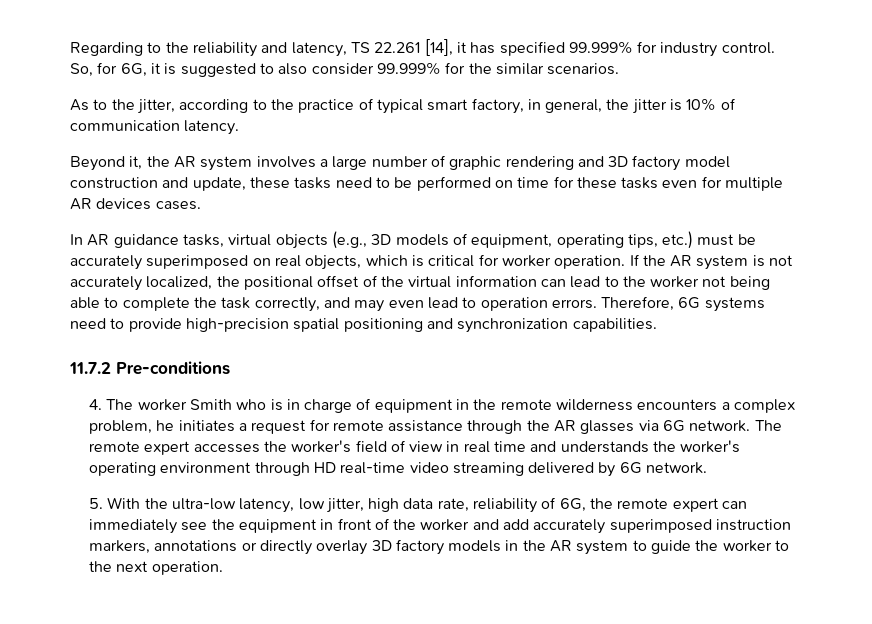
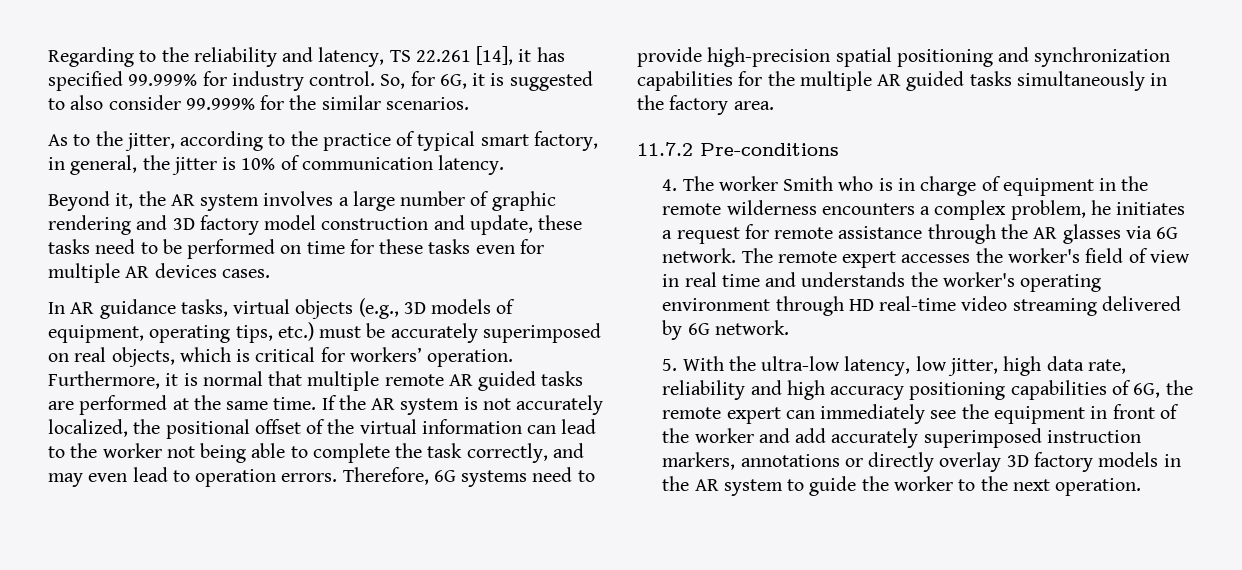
[501,255,626,269] worker operation. -> [349,347,514,367] [48,371,584,391] [48,395,317,415] workers’ operation. Furthermore, it is normal that multiple remote AR guided tasks are performed at the same time.
[572,318,657,332] capabilities. -> [637,71,1168,91] [637,95,774,115] capabilities for the multiple AR guided tasks simultaneously in the factory area.
(538, 505) none -> [750,380,1107,400] and high accuracy positioning capabilities

